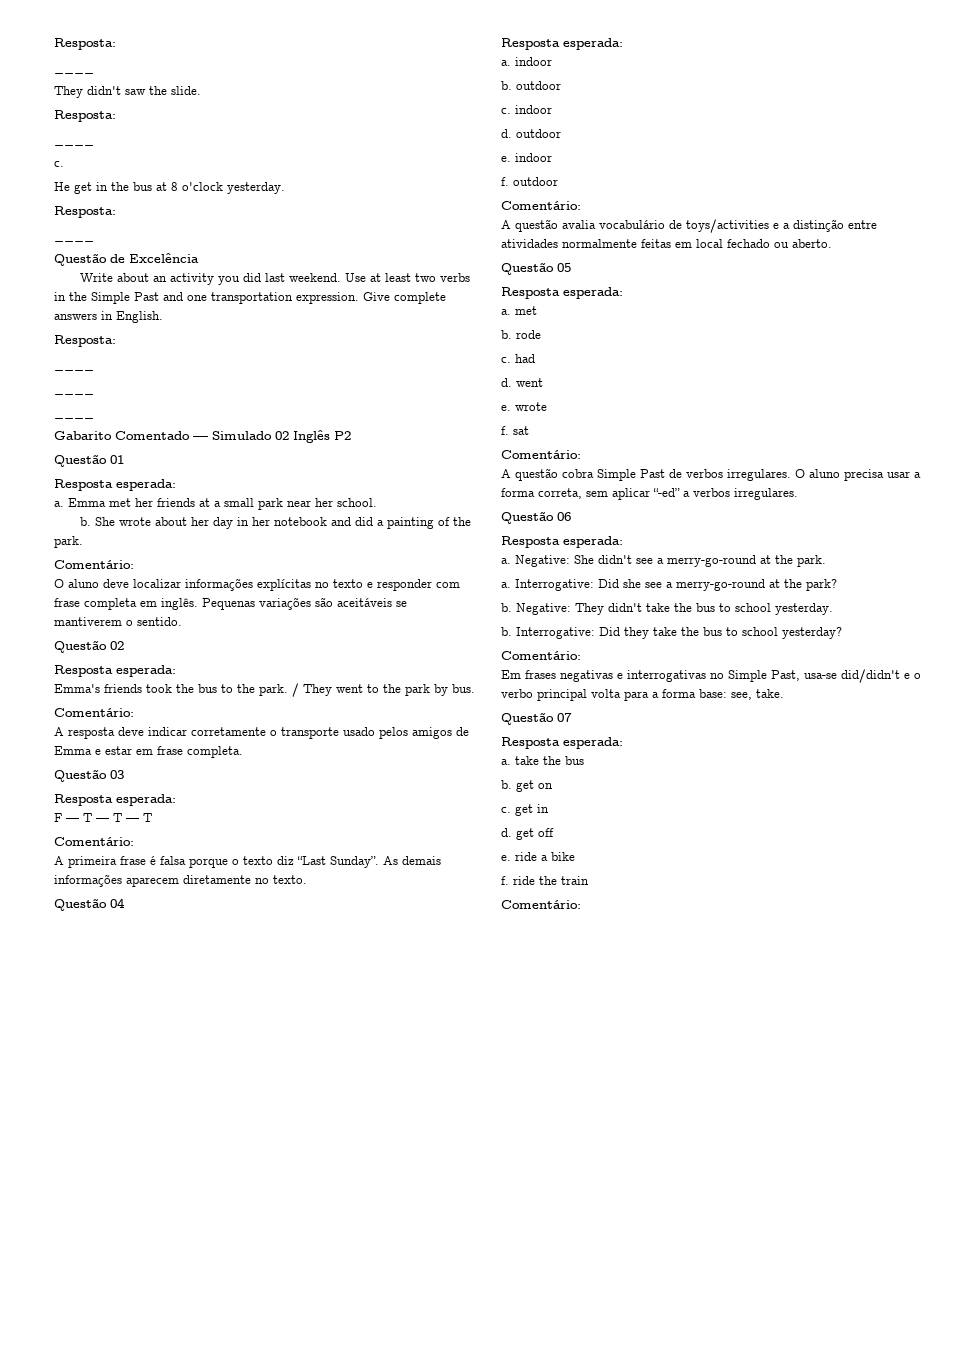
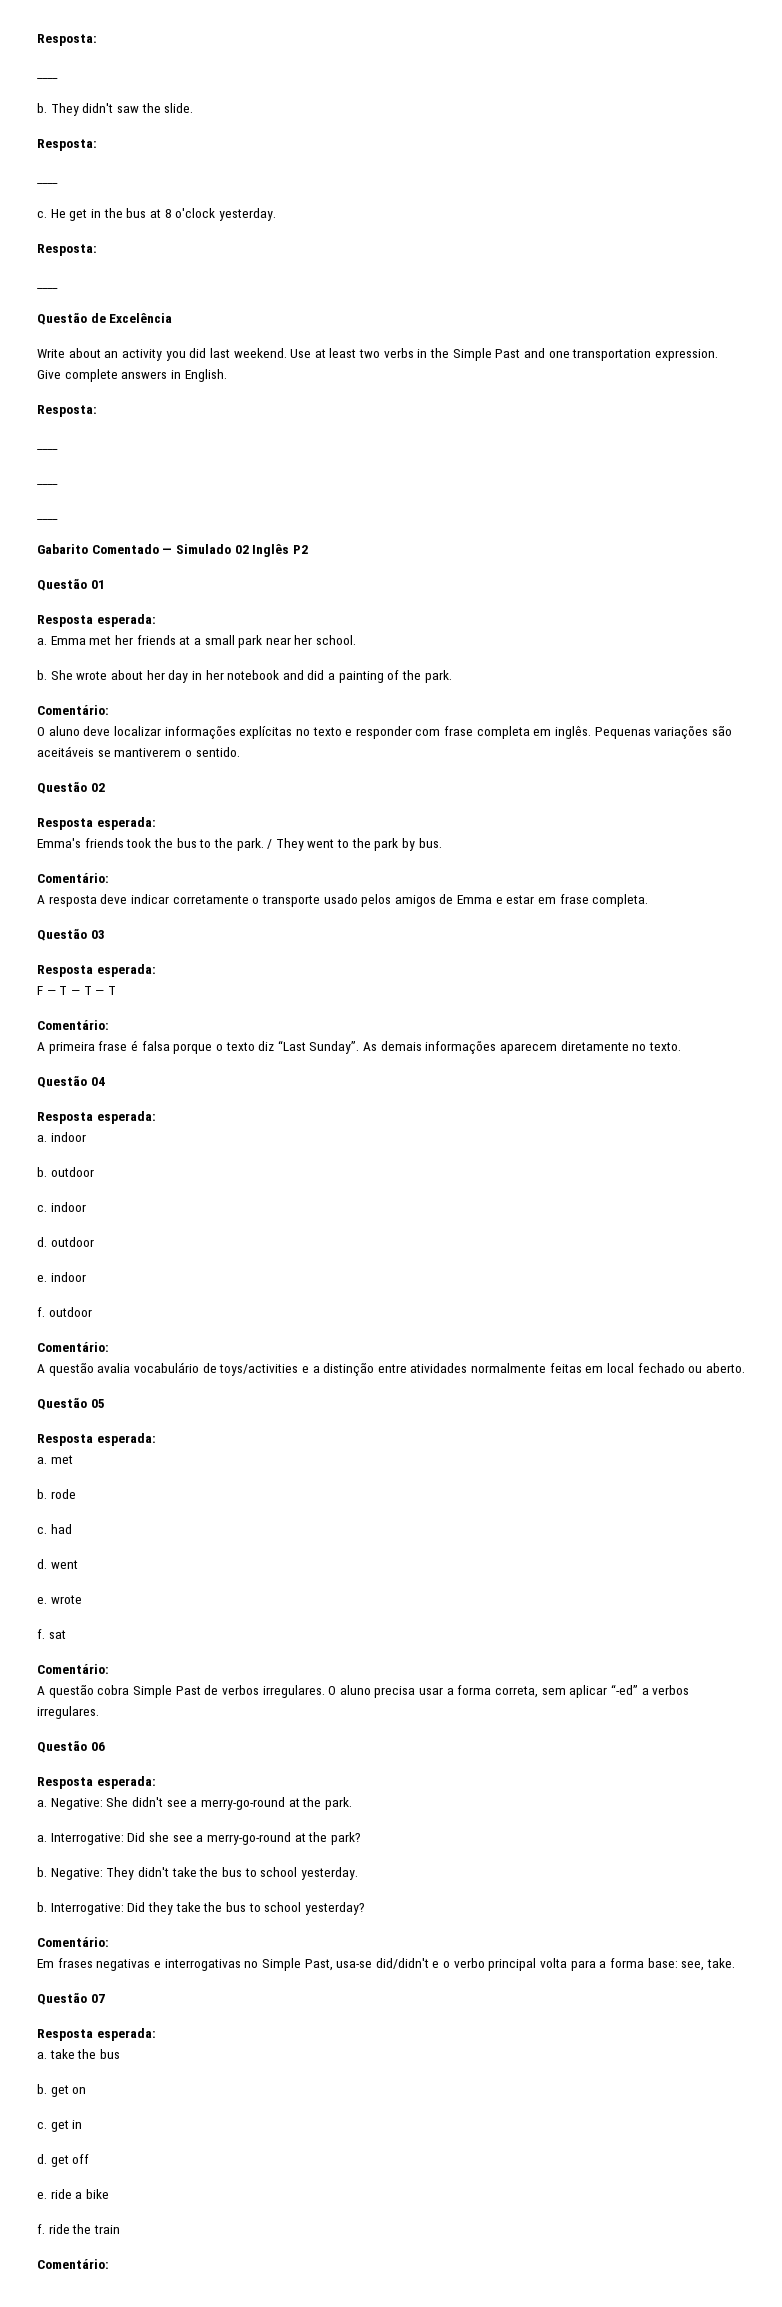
[54,38,116,50] [54,71,94,74] Resposta: // ____ // -> [37,34,97,46] [37,78,58,79] [37,103,47,113] Resposta: // ____ // b.
(64, 164) // -> (47, 214) none

